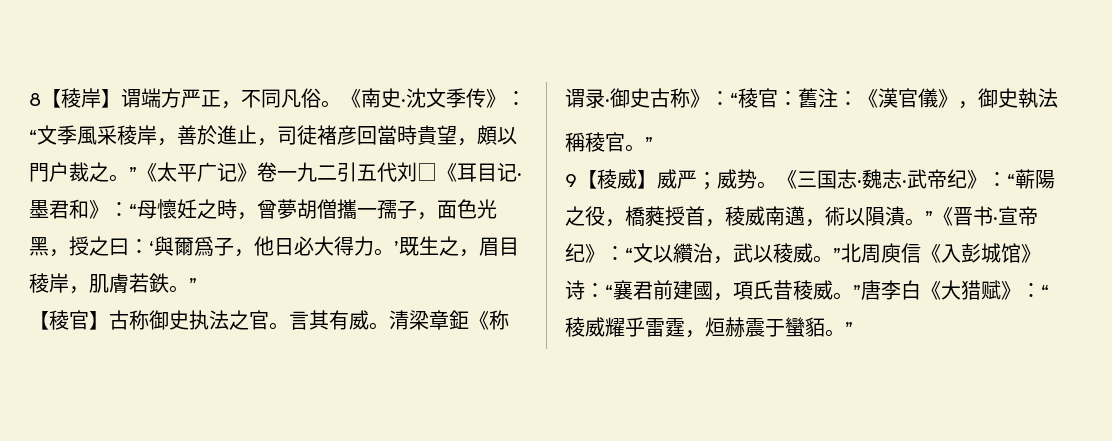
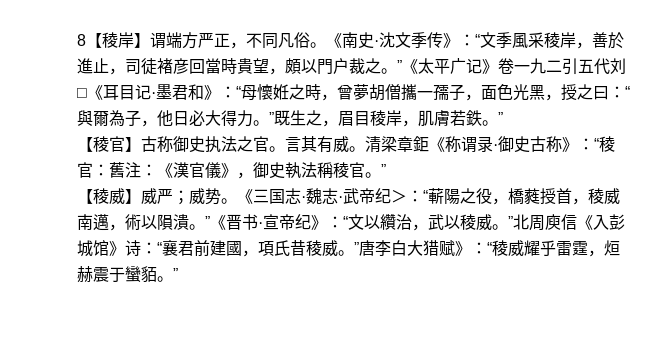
[177,199,197,219] 妊 -> [273,84,289,100] 姙
[149,236,214,257] ‘與爾爲 -> [625,86,630,98] [77,110,125,127] “與爾為
[394,241,399,254] ’ -> [269,112,274,124] ”
(1058, 98) // -> (317, 170) none
[565,174,577,187] 9 -> (386, 170) none
[967,169,1035,189] 》：“蕲 -> [391,188,444,204] ＞：“蔪
[921,281,941,300] 《 -> (407, 248) none

